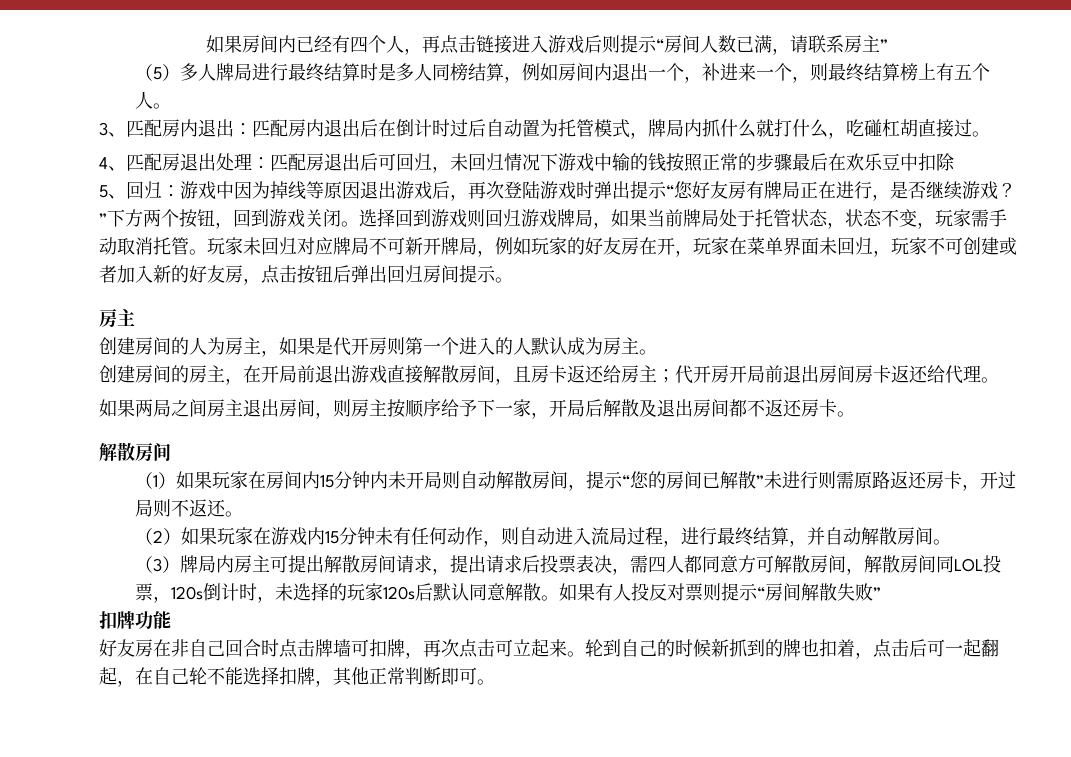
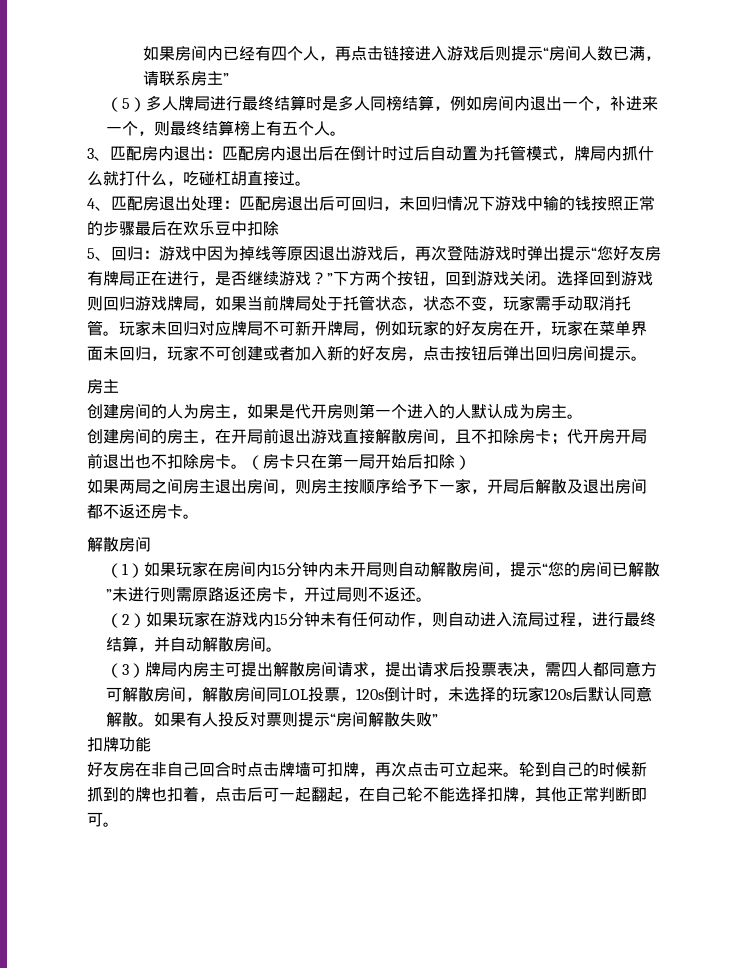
[531,365,657,383] 房卡返还给房主 -> [471,429,551,444] 不扣除房卡
[819,365,999,384] 房间房卡返还给代理。 -> [135,453,471,470] 也不扣除房卡。（房卡只在第一局开始后扣除）

